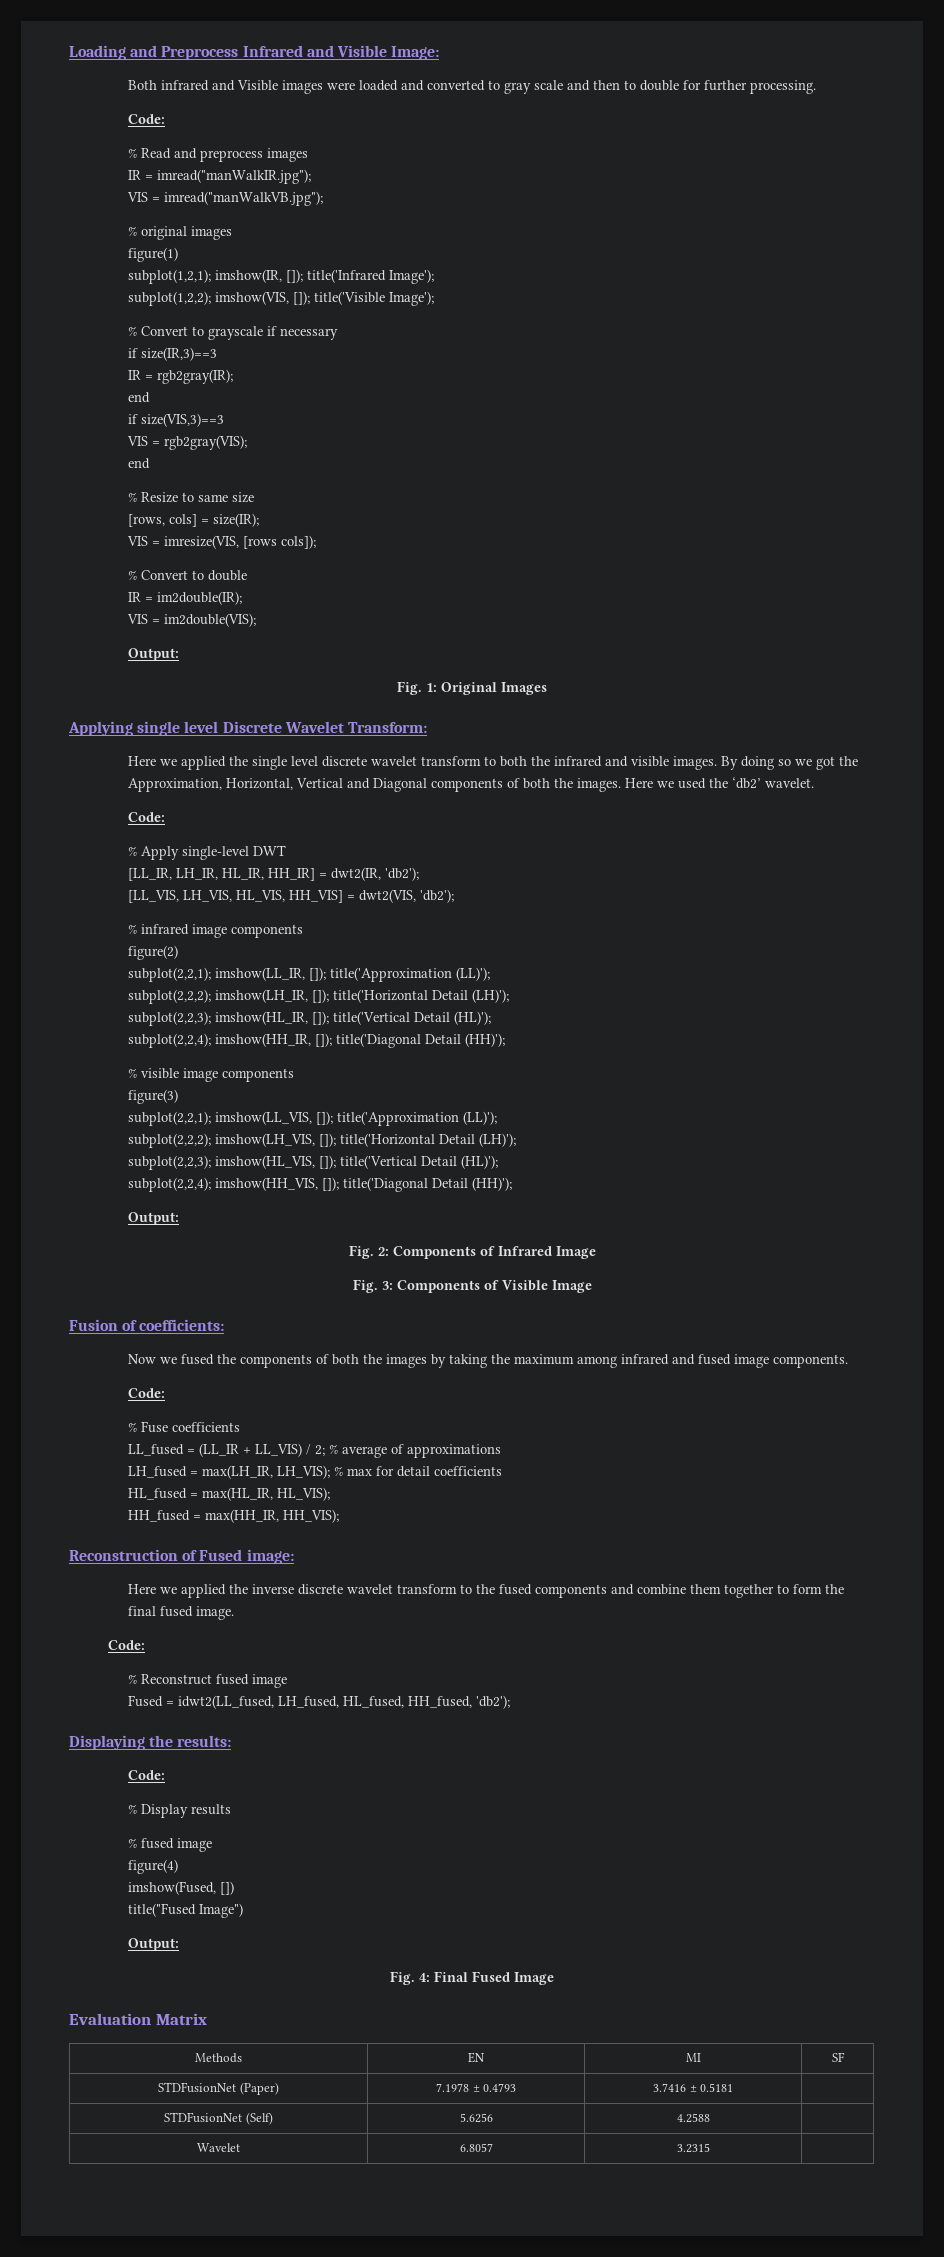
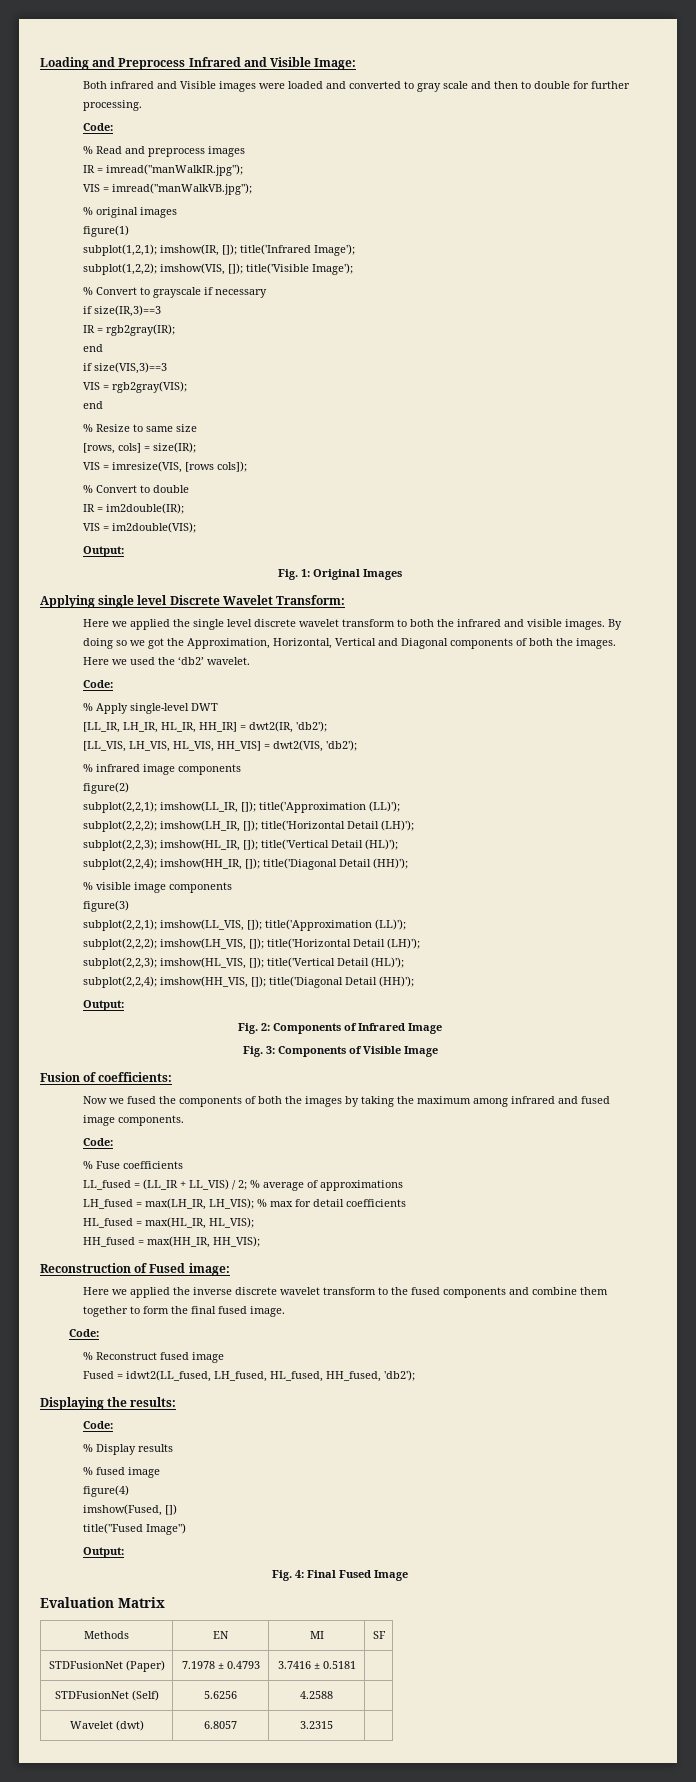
(240, 2147) none -> [115,1720,144,1731] (dwt)

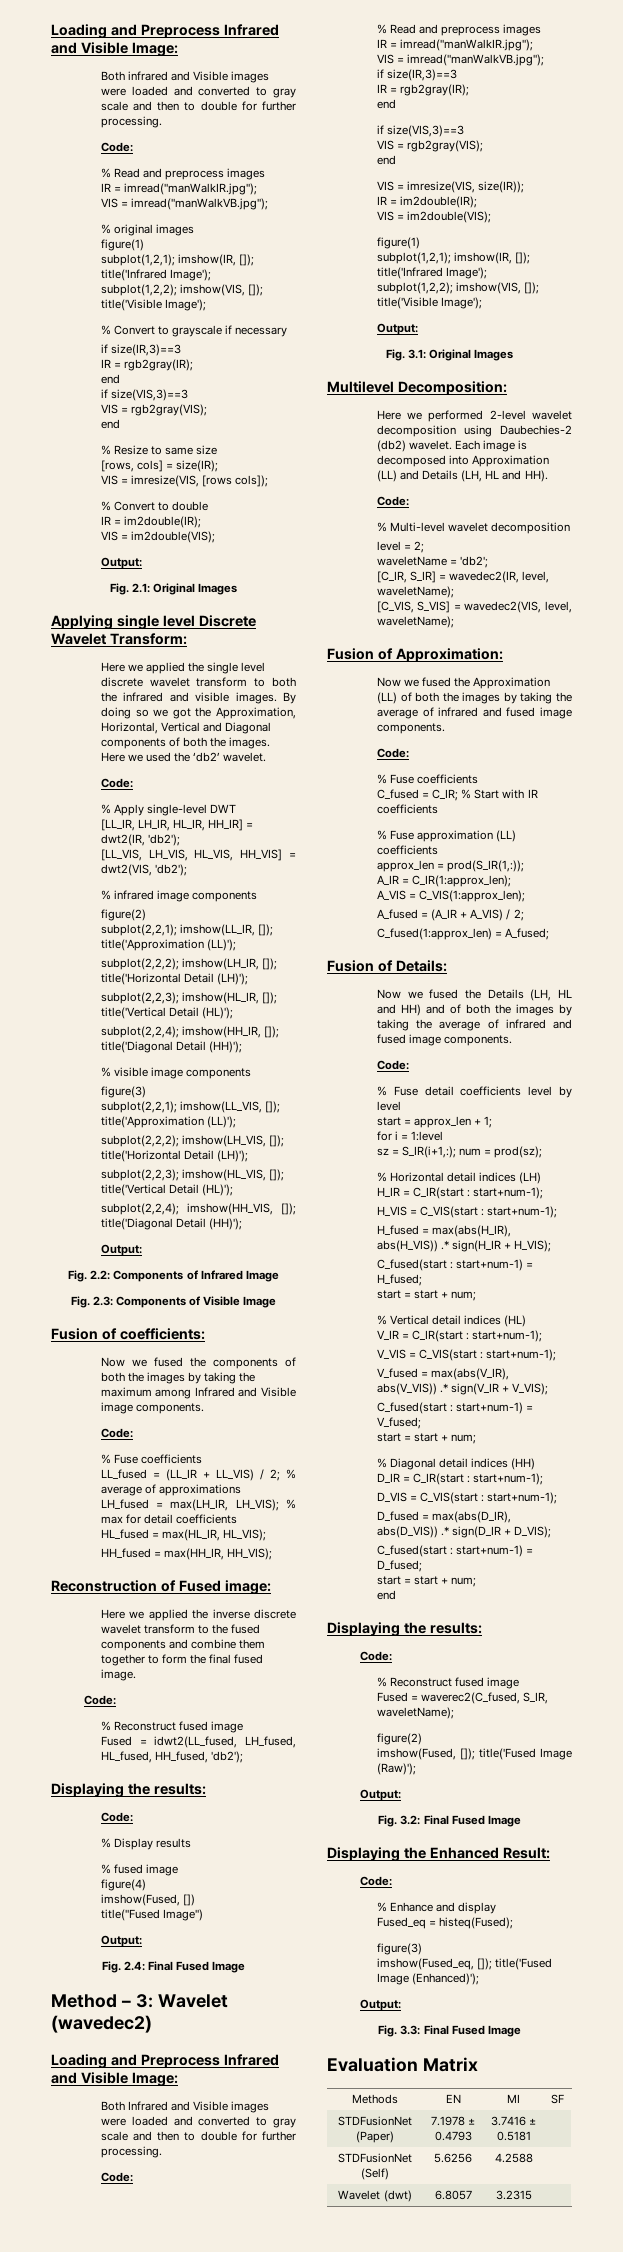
[301,569,310,577] 1: -> [131,583,150,593] 2.1:
[261,1023,270,1031] 2: -> [90,1270,111,1280] 2.2:
[265,1046,275,1054] 3: -> [92,1296,113,1306] 2.3:
[511,1096,611,1104] infrared and fused -> [194,1387,296,1397] Infrared and Visible
[295,1570,304,1578] 4: -> [123,1961,246,1973] [51,1994,228,2008] [51,2015,152,2033] [51,2054,279,2069] [51,2072,178,2087] [100,2101,270,2113] [100,2116,297,2128] [100,2131,297,2141] [100,2146,162,2158] [100,2172,133,2182] [376,24,542,36] [376,39,534,51] [376,54,545,66] [376,69,458,81] [376,84,470,96] [376,99,396,109] [376,125,465,137] [376,140,484,152] [376,155,396,165] [376,181,525,193] [376,196,478,208] [376,211,492,223] [376,237,420,249] [376,252,531,264] [376,267,488,279] [376,282,540,294] [376,297,483,309] [376,323,418,335] [385,349,514,361] [327,381,507,395] [376,410,572,422] [376,425,572,437] [376,440,528,452] [376,455,550,467] [376,470,548,482] [376,496,409,506] [376,522,571,534] [376,541,425,553] [376,556,489,568] [376,571,550,583] [376,586,454,598] [376,601,572,613] [376,616,454,628] [327,648,503,662] [376,677,551,689] [376,692,572,704] [376,707,572,719] [376,723,445,734] [376,748,409,758] [376,774,479,784] [376,789,538,801] [376,804,438,814] [376,830,517,842] [376,845,438,855] [376,860,525,872] [376,875,512,887] [376,890,526,902] [376,909,524,921] [376,928,550,940] [327,960,447,972] [376,989,572,1001] [376,1004,572,1016] [376,1019,572,1031] [376,1034,513,1046] [376,1060,409,1070] [376,1086,572,1098] [376,1101,401,1111] [376,1116,493,1128] [376,1131,444,1141] [376,1146,543,1158] [376,1172,542,1184] [376,1187,544,1199] [376,1206,558,1218] [376,1225,512,1237] [376,1240,552,1252] [376,1259,534,1271] [376,1274,422,1286] [376,1290,477,1301] [376,1315,527,1327] [376,1330,543,1342] [376,1349,557,1361] [376,1368,510,1380] [376,1383,549,1395] [376,1402,534,1414] [376,1417,421,1429] [376,1433,477,1444] [376,1458,536,1470] [376,1473,544,1485] [376,1492,558,1504] [376,1511,512,1523] [376,1526,552,1538] [376,1545,534,1557] [376,1560,422,1572] [376,1576,477,1587] [376,1590,396,1600] [327,1622,482,1637] [360,1651,393,1661] [376,1677,520,1689] [376,1692,549,1704] [376,1707,454,1719] [376,1733,422,1745] [376,1748,572,1760] [376,1763,416,1775] [360,1789,402,1801] [378,1815,521,1827] [327,1847,550,1862] [360,1876,393,1886] [376,1902,497,1914] [376,1917,514,1929] [376,1943,422,1955] [376,1958,553,1970] [376,1973,480,1985] [360,1999,402,2011] [378,2025,421,2037] 2.4: Final Fused Image // Method – 3: Wavelet (wavedec2) // Loading and Preprocess Infrared and Visible Image: // Both Infrared and Visible images were loaded and converted to gray scale and then to double for further processing. // Code: // % Read and preprocess images // IR = imread("manWalkIR.jpg"); // VIS = imread("manWalkVB.jpg"); // if size(IR,3)==3 // IR = rgb2gray(IR); // end // if size(VIS,3)==3 // VIS = rgb2gray(VIS); // end // VIS = imresize(VIS, size(IR)); // IR = im2double(IR); // VIS = im2double(VIS); // figure(1) // subplot(1,2,1); imshow(IR, []); title('Infrared Image'); // subplot(1,2,2); imshow(VIS, []); title('Visible Image'); // Output: // Fig. 3.1: Original Images // Multilevel Decomposition: // Here we performed 2-level wavelet decomposition using Daubechies-2 (db2) wavelet. Each image is decomposed into Approximation (LL) and Details (LH, HL and HH). // Code: // % Multi-level wavelet decomposition // level = 2; // waveletName = 'db2'; // [C_IR, S_IR] = wavedec2(IR, level, waveletName); // [C_VIS, S_VIS] = wavedec2(VIS, level, waveletName); // Fusion of Approximation: // Now we fused the Approximation (LL) of both the images by taking the average of infrared and fused image components. // Code: // % Fuse coefficients // C_fused = C_IR; % Start with IR coefficients // % Fuse approximation (LL) coefficients // approx_len = prod(S_IR(1,:)); // A_IR = C_IR(1:approx_len); // A_VIS = C_VIS(1:approx_len); // A_fused = (A_IR + A_VIS) / 2; // C_fused(1:approx_len) = A_fused; // Fusion of Details: // Now we fused the Details (LH, HL and HH) and of both the images by taking the average of infrared and fused image components. // Code: // % Fuse detail coefficients level by level // start = approx_len + 1; // for i = 1:level // sz = S_IR(i+1,:); num = prod(sz); // % Horizontal detail indices (LH) // H_IR = C_IR(start : start+num-1); // H_VIS = C_VIS(start : start+num-1); // H_fused = max(abs(H_IR), abs(H_VIS)) .* sign(H_IR + H_VIS); // C_fused(start : start+num-1) = H_fused; // start = start + num; // % Vertical detail indices (HL) // V_IR = C_IR(start : start+num-1); // V_VIS = C_VIS(start : start+num-1); // V_fused = max(abs(V_IR), abs(V_VIS)) .* sign(V_IR + V_VIS); // C_fused(start : start+num-1) = V_fused; // start = start + num; // % Diagonal detail indices (HH) // D_IR = C_IR(start : start+num-1); // D_VIS = C_VIS(start : start+num-1); // D_fused = max(abs(D_IR), abs(D_VIS)) .* sign(D_IR + D_VIS); // C_fused(start : start+num-1) = D_fused; // start = start + num; // end // Displaying the results: // Code: // % Reconstruct fused image // Fused = waverec2(C_fused, S_IR, waveletName); // figure(2) // imshow(Fused, []); title('Fused Image (Raw)'); // Output: // Fig. 3.2: Final Fused Image // Displaying the Enhanced Result: // Code: // % Enhance and display // Fused_eq = histeq(Fused); // figure(3) // imshow(Fused_eq, []); title('Fused Image (Enhanced)'); // Output: // Fig. 3.3:

